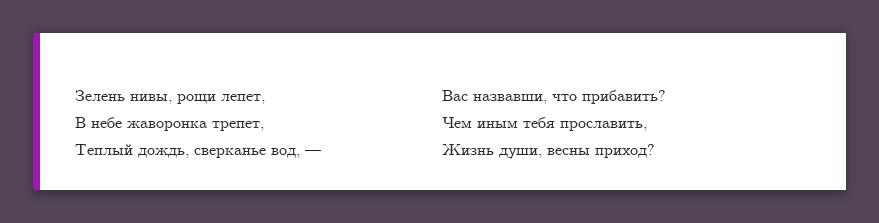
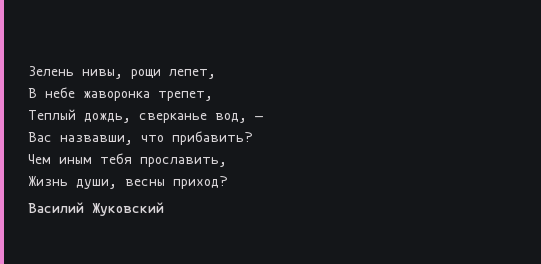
(655, 151) none -> [28,202,164,216] // Василий Жуковский

